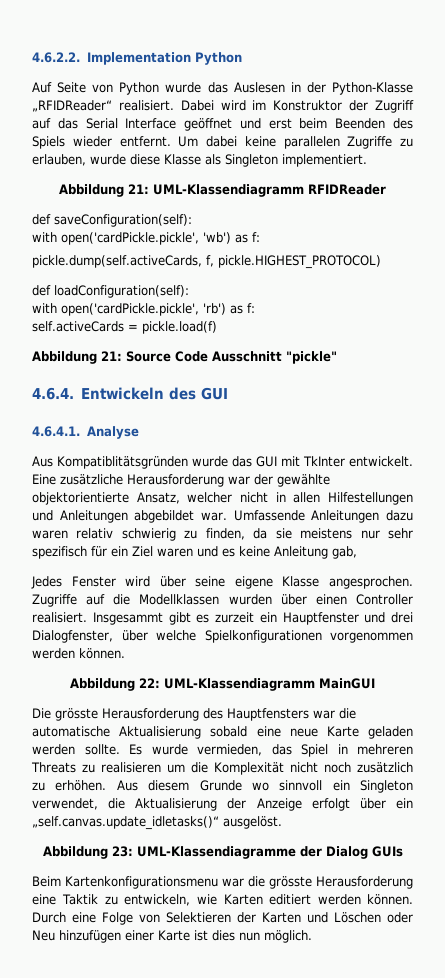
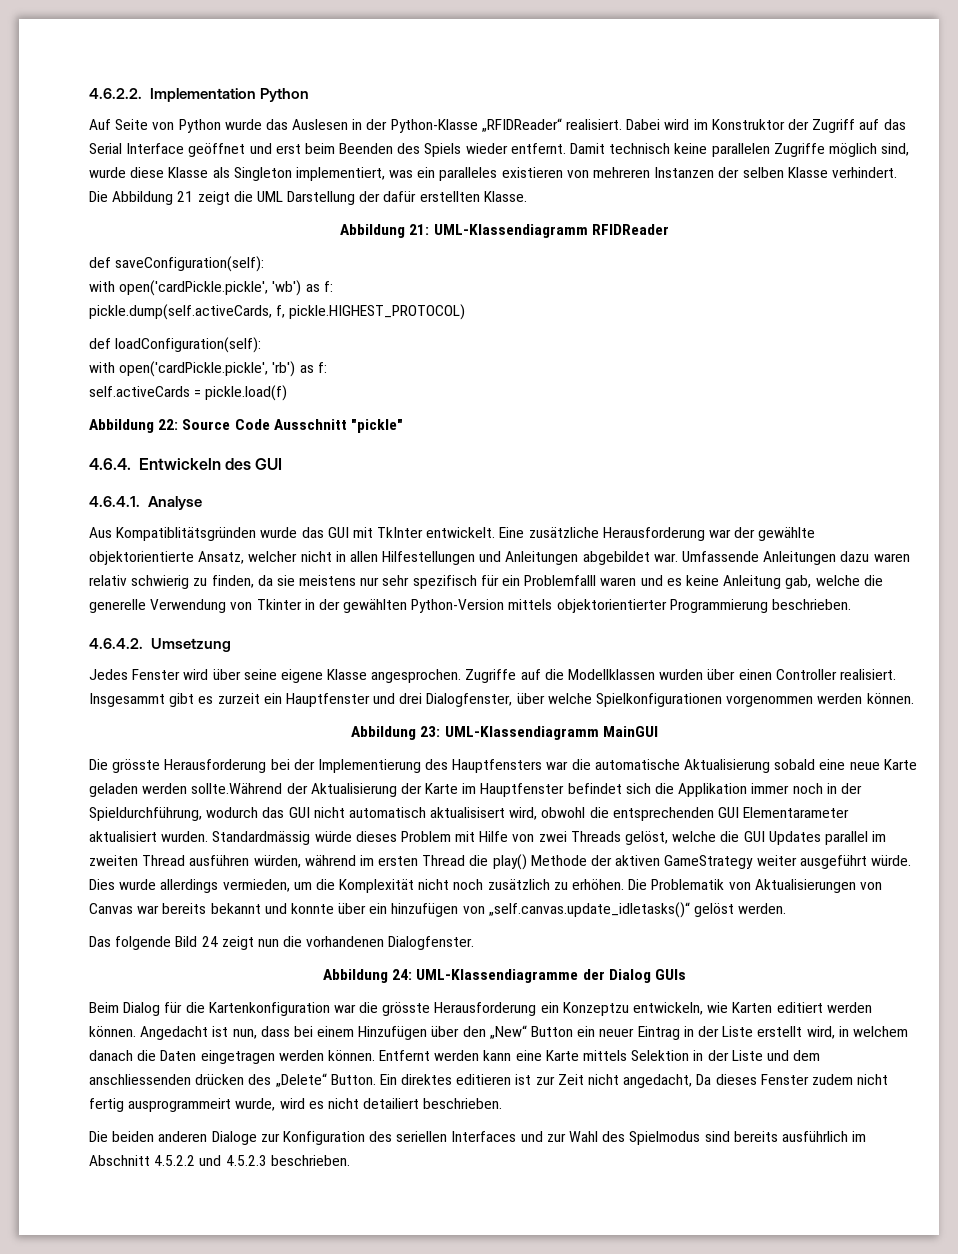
[178,136,237,147] Um dabei -> [570,143,671,154] Damit technisch
[400,138,413,147] [32,154,86,166] zu erlauben, -> [828,143,910,157] möglich sind,
[282,154,367,167] implementiert. -> [295,167,897,181] [89,191,527,205] implementiert, was ein paralleles existieren von mehreren Instanzen der selben Klasse verhindert. Die Abbildung 21 zeigt die UML Darstellung der dafür erstellten Klasse.
[101,351,122,361] 21: -> [158,419,179,430] 22:
[132,546,153,557] Ziel -> [524,575,597,586] Problemfalll
(357, 552) none -> [815,575,883,586] [89,599,852,613] [89,638,231,652] welche die generelle Verwendung von Tkinter in der gewählten Python-Version mittels objektorientierter Programmierung beschrieben. // 4.6.4.2. Umsetzung
[139,678,160,688] 22: -> [420,726,441,737] 23:
(199, 714) none -> [270,759,421,773] bei der Implementierung
[84,744,413,757] [31,762,161,773] sollte. Es wurde vermieden, das Spiel in mehreren Threats zu realisieren -> [191,783,862,797] [89,807,850,821] [89,831,887,845] [89,854,911,870] [89,879,290,893] sollte.Während der Aktualisierung der Karte im Hauptfenster befindet sich die Applikation immer noch in der Spieldurchführung, wodurch das GUI nicht automatisch aktualisisert wird, obwohl die entsprechenden GUI Elementarameter aktualisiert wurden. Standardmässig würde dieses Problem mit Hilfe von zwei Threads gelöst, welche die GUI Updates parallel im zweiten Thread ausführen würden, während im ersten Thread die play() Methode der aktiven GameStrategy weiter ausgeführt würde. Dies wurde allerdings vermieden,
[116,780,413,793] [32,798,414,811] [32,816,282,830] [42,846,133,859] Aus diesem Grunde wo sinnvoll ein Singleton verwendet, die Aktualisierung der Anzeige erfolgt über ein „self.canvas.update_idletasks()“ ausgelöst. // Abbildung 23: -> [628,879,882,893] [89,902,787,918] [89,936,475,950] [323,969,413,983] Die Problematik von Aktualisierungen von Canvas war bereits bekannt und konnte über ein hinzufügen von „self.canvas.update_idletasks()“ gelöst werden. // Das folgende Bild 24 zeigt nun die vorhandenen Dialogfenster. // Abbildung 24:
[65,876,218,889] Kartenkonfigurationsmenu -> [123,1002,330,1016] Dialog für die Kartenkonfiguration
[32,894,118,905] eine Taktik zu -> [540,1002,629,1016] ein Konzeptzu
[32,912,413,925] [32,930,312,943] Durch eine Folge von Selektieren der Karten und Löschen oder Neu hinzufügen einer Karte ist dies nun möglich. -> [140,1025,908,1040] [89,1050,821,1064] [89,1073,889,1088] [89,1098,503,1112] [89,1131,867,1145] [89,1155,350,1166] Angedacht ist nun, dass bei einem Hinzufügen über den „New“ Button ein neuer Eintrag in der Liste erstellt wird, in welchem danach die Daten eingetragen werden können. Entfernt werden kann eine Karte mittels Selektion in der Liste und dem anschliessenden drücken des „Delete“ Button. Ein direktes editieren ist zur Zeit nicht angedacht, Da dieses Fenster zudem nicht fertig ausprogrammeirt wurde, wird es nicht detailiert beschrieben. // Die beiden anderen Dialoge zur Konfiguration des seriellen Interfaces und zur Wahl des Spielmodus sind bereits ausführlich im Abschnitt 4.5.2.2 und 4.5.2.3 beschrieben.

